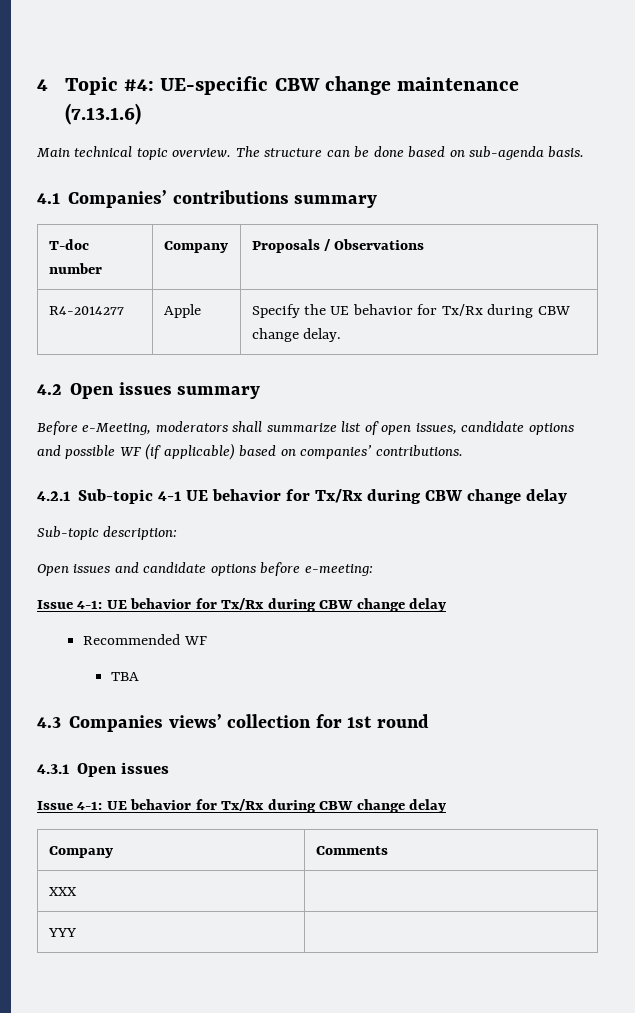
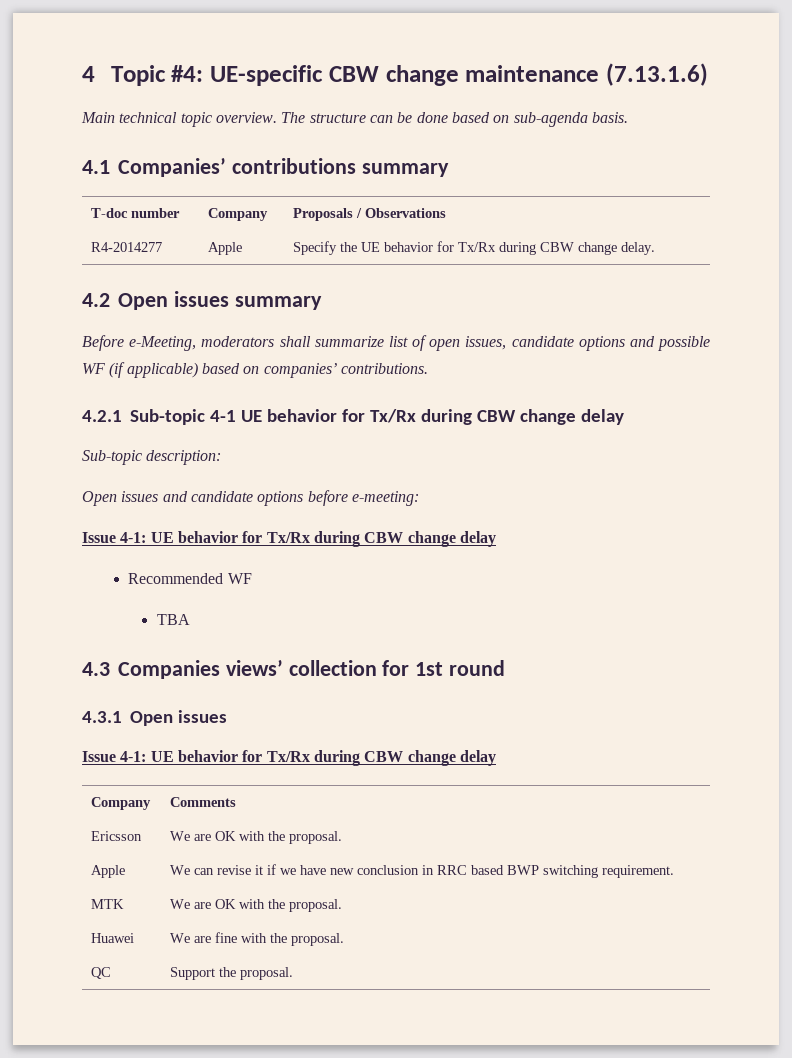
[48,887,77,896] [47,928,76,937] XXX | // YYY | -> [91,831,143,841] [170,831,343,844] [91,865,126,878] [170,864,675,878] [91,899,125,909] [170,899,343,912] [91,933,135,943] [170,932,345,946] [91,967,112,979] [170,967,294,980] Ericsson | We are OK with the proposal. // Apple | We can revise it if we have new conclusion in RRC based BWP switching requirement. // MTK | We are OK with the proposal. // Huawei | We are fine with the proposal. // QC | Support the proposal.

